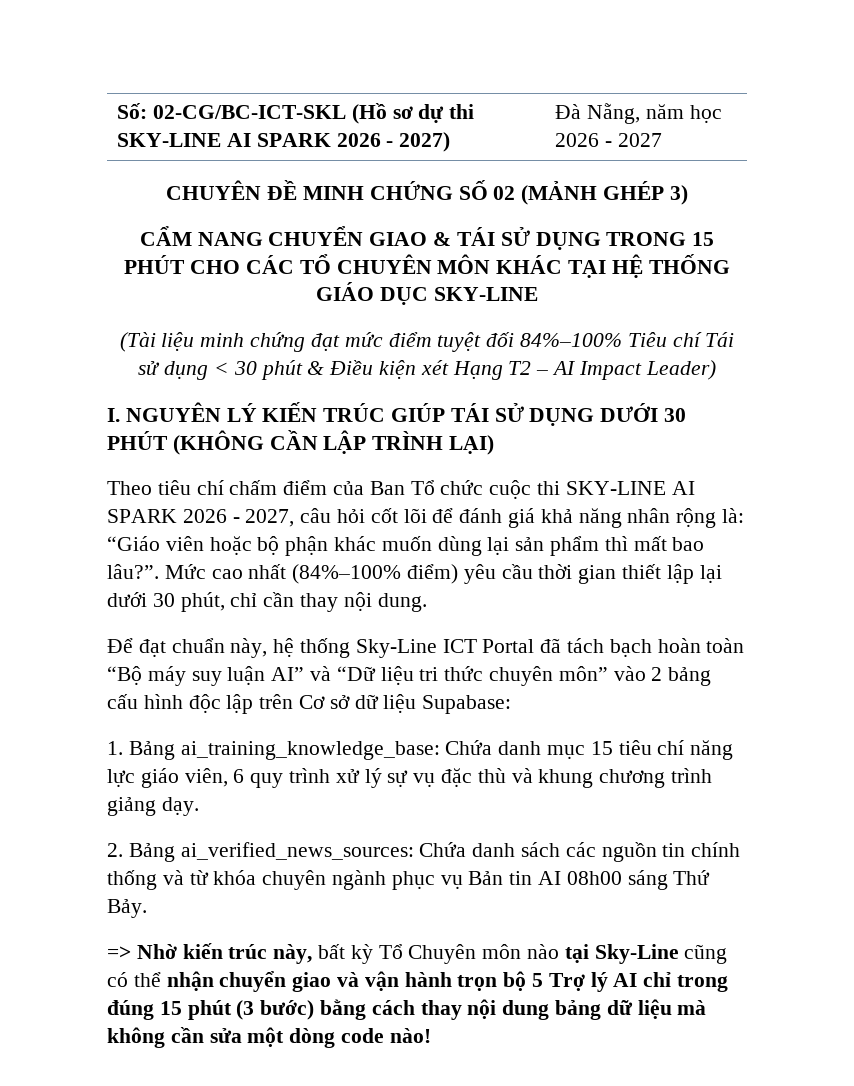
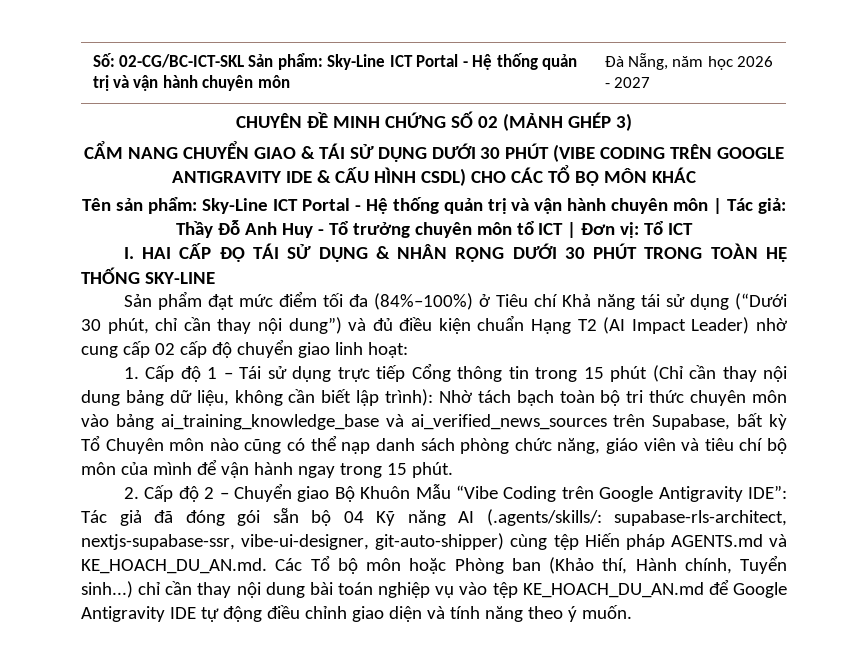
[351,103,475,124] [117,132,451,152] (Hồ sơ dự thi SKY-LINE AI SPARK 2026 - 2027) -> [248,53,578,70] [92,75,290,91] Sản phẩm: Sky-Line ICT Portal - Hệ thống quản trị và vận hành chuyên môn
[606,232,715,246] [124,255,186,274] TRONG 15 PHÚT -> [431,143,785,162] [172,167,467,186] DƯỚI 30 PHÚT (VIBE CODING TRÊN GOOGLE ANTIGRAVITY IDE & CẤU HÌNH CSDL)
[336,254,432,274] CHUYÊN -> [574,171,599,186] BỘ
[568,254,730,278] [316,282,538,305] [119,332,735,352] [138,360,716,380] [107,402,687,426] [107,430,495,455] [107,480,695,499] [107,508,745,528] [107,536,705,556] [107,564,722,584] [107,592,147,607] TẠI HỆ THỐNG GIÁO DỤC SKY-LINE // (Tài liệu minh chứng đạt mức điểm tuyệt đối 84%–100% Tiêu chí Tái sử dụng < 30 phút & Điều kiện xét Hạng T2 – AI Impact Leader) // I. NGUYÊN LÝ KIẾN TRÚC GIÚP TÁI SỬ DỤNG DƯỚI 30 PHÚT (KHÔNG CẦN LẬP TRÌNH LẠI) // Theo tiêu chí chấm điểm của Ban Tổ chức cuộc thi SKY-LINE AI SPARK 2026 - 2027, câu hỏi cốt lõi để đánh giá khả năng nhân rộng là: “Giáo viên hoặc bộ phận khác muốn dùng lại sản phẩm thì mất bao lâu?”. Mức cao nhất (84%–100% điểm) yêu cầu thời gian thiết lập lại dưới -> [81,197,787,214] [175,220,694,238] [123,243,788,262] [81,267,215,284] [123,291,787,310] // Tên sản phẩm: Sky-Line ICT Portal - Hệ thống quản trị và vận hành chuyên môn | Tác giả: Thầy Đỗ Anh Huy - Tổ trưởng chuyên môn tổ ICT | Đơn vị: Tổ ICT // I. HAI CẤP ĐỘ TÁI SỬ DỤNG & NHÂN RỘNG DƯỚI 30 PHÚT TRONG TOÀN HỆ THỐNG SKY-LINE // Sản phẩm đạt mức điểm tối đa (84%–100%) ở Tiêu chí Khả năng tái sử dụng (“Dưới
[377,593,427,612] [107,638,745,658] [107,666,712,686] [107,694,512,714] [107,740,734,760] [107,768,713,788] [107,797,199,816] [107,842,741,862] [107,870,711,890] [107,899,147,918] [107,943,313,964] dung. // Để đạt chuẩn này, hệ thống Sky-Line ICT Portal đã tách bạch hoàn toàn “Bộ máy suy luận AI” và “Dữ liệu tri thức chuyên môn” vào 2 bảng cấu hình độc lập trên Cơ sở dữ liệu Supabase: // 1. Bảng ai_training_knowledge_base: Chứa danh mục 15 tiêu chí năng lực giáo viên, 6 quy trình xử lý sự vụ đặc thù và khung chương trình giảng dạy. // 2. Bảng ai_verified_news_sources: Chứa danh sách các nguồn tin chính thống và từ khóa chuyên ngành phục vụ Bản tin AI 08h00 sáng Thứ Bảy. // => Nhờ kiến trúc này, -> [288,315,787,334] [81,339,408,358] [123,363,787,382] [81,389,787,406] [81,414,731,430] dung”) và đủ điều kiện chuẩn Hạng T2 (AI Impact Leader) nhờ cung cấp 02 cấp độ chuyển giao linh hoạt: // 1. Cấp độ 1 – Tái sử dụng trực tiếp Cổng thông tin trong 15 phút (Chỉ cần thay nội dung bảng dữ liệu, không cần biết lập trình): Nhờ tách bạch toàn bộ tri thức chuyên môn vào bảng ai_training_knowledge_base và ai_verified_news_sources trên Supabase,
[564,944,679,964] tại Sky-Line -> (239, 444) none
[166,971,729,992] [107,999,707,1020] [107,1027,431,1048] nhận chuyển giao và vận hành trọn bộ 5 Trợ lý AI chỉ trong đúng 15 phút (3 bước) bằng cách thay nội dung bảng dữ liệu mà không cần sửa một dòng code nào! -> [341,438,787,454] [81,459,453,478] [123,483,788,502] [81,507,787,526] [81,533,787,550] [81,555,787,574] [81,579,787,598] [81,605,632,622] nạp danh sách phòng chức năng, giáo viên và tiêu chí bộ môn của mình để vận hành ngay trong 15 phút. // 2. Cấp độ 2 – Chuyển giao Bộ Khuôn Mẫu “Vibe Coding trên Google Antigravity IDE”: Tác giả đã đóng gói sẵn bộ 04 Kỹ năng AI (.agents/skills/: supabase-rls-architect, nextjs-supabase-ssr, vibe-ui-designer, git-auto-shipper) cùng tệp Hiến pháp AGENTS.md và KE_HOACH_DU_AN.md. Các Tổ bộ môn hoặc Phòng ban (Khảo thí, Hành chính, Tuyển sinh...) chỉ cần thay nội dung bài toán nghiệp vụ vào tệp KE_HOACH_DU_AN.md để Google Antigravity IDE tự động điều chỉnh giao diện và tính năng theo ý muốn.

